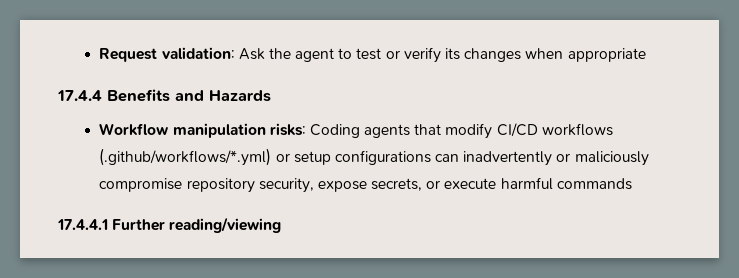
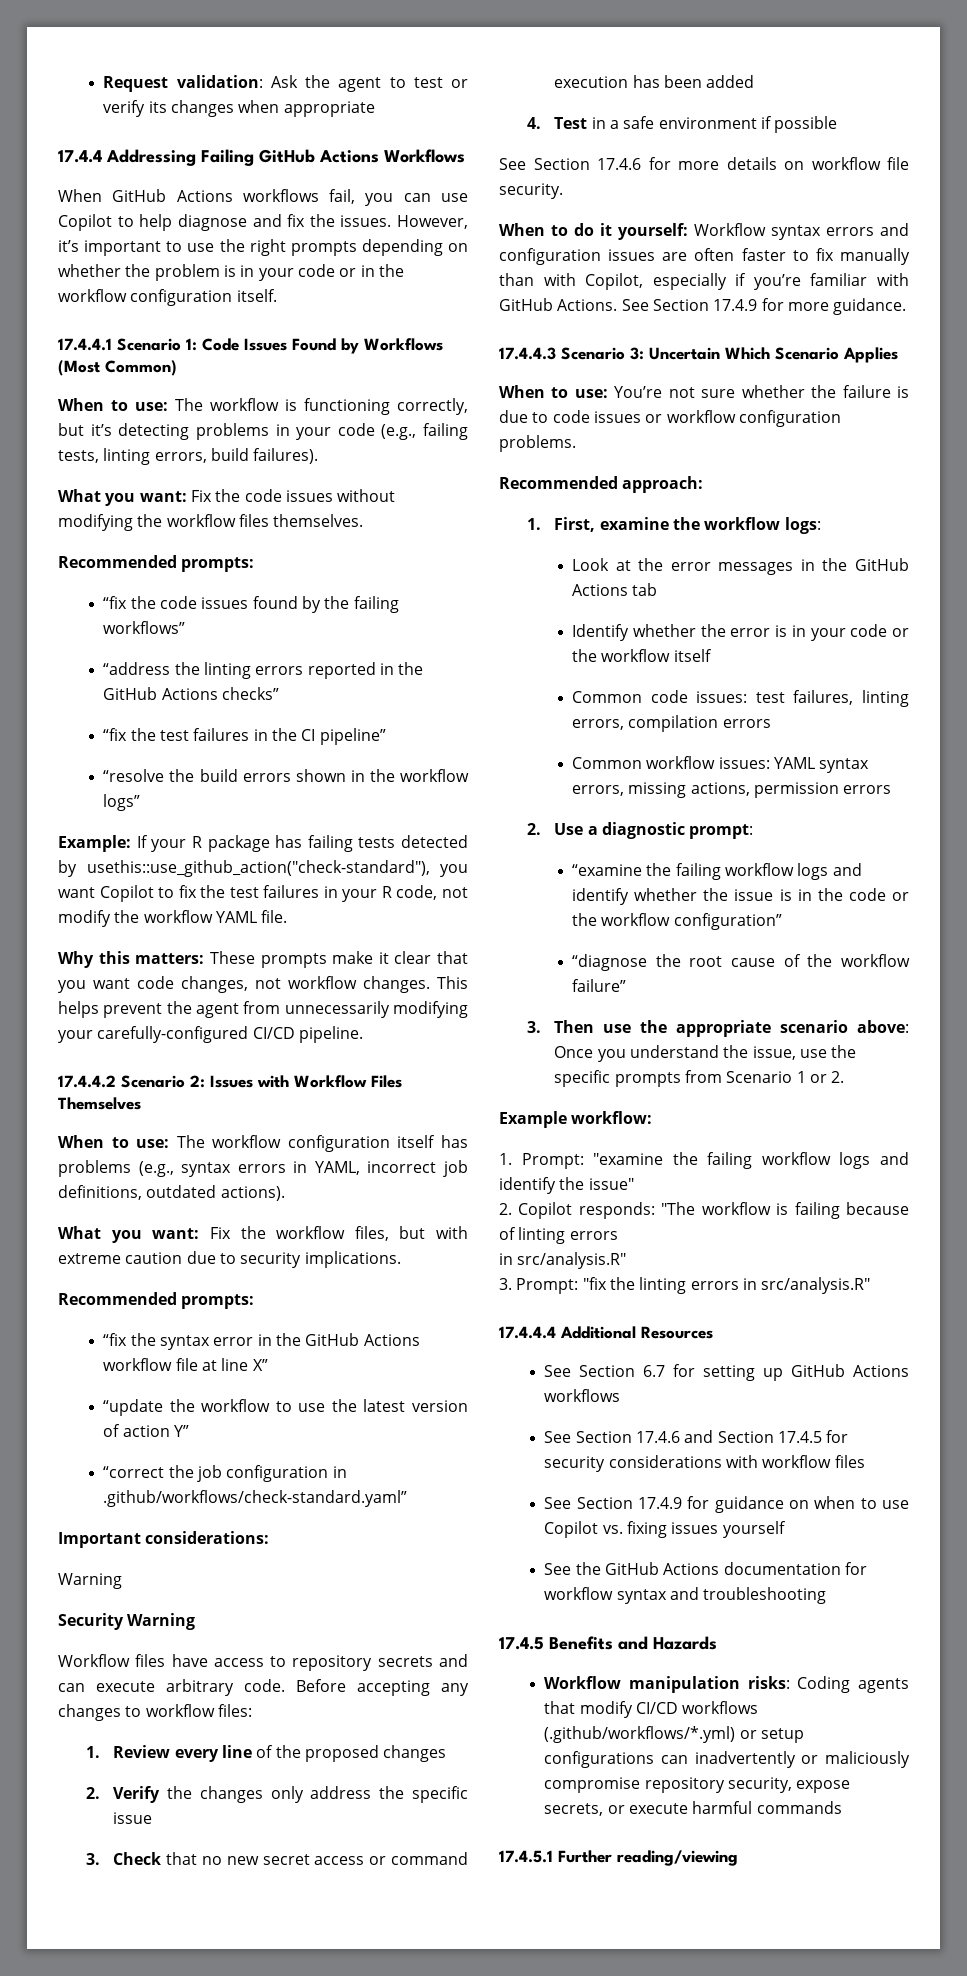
(102, 95) none -> [106,149,465,166] [58,189,468,206] [58,214,468,231] [58,239,468,256] [58,264,404,281] [58,289,277,306] [58,338,443,354] [58,360,177,376] [58,398,468,415] [58,423,468,440] [58,448,319,465] [58,489,396,506] [58,514,364,531] [58,555,255,572] [103,596,399,613] [103,621,186,634] [103,662,424,679] [103,687,279,700] [103,728,386,745] [103,769,469,782] [103,794,141,811] [58,835,468,852] [58,860,468,877] [58,885,469,902] [58,910,288,927] [58,951,468,968] [58,976,468,993] [58,1001,469,1018] [58,1026,363,1043] [58,1075,402,1088] [58,1097,141,1110] [58,1135,468,1152] [58,1160,468,1177] [58,1185,285,1201] [58,1226,468,1243] [58,1251,401,1268] [58,1292,255,1309] [103,1333,420,1350] [103,1358,268,1371] [103,1399,468,1416] [103,1424,189,1437] [103,1465,347,1482] [103,1490,408,1507] [58,1531,270,1548] [58,1573,122,1589] [58,1613,196,1630] [58,1654,468,1671] [58,1679,469,1696] [58,1704,252,1721] [85,1745,447,1762] [85,1786,468,1803] [113,1812,153,1824] [85,1852,468,1865] [554,75,755,88] [526,116,838,133] [499,157,909,170] [499,183,563,199] [499,223,909,240] [499,248,910,265] [499,273,909,290] [499,298,907,315] [499,347,898,363] [499,385,909,398] [499,410,841,427] [499,435,576,452] [499,476,704,493] [526,517,821,534] [572,558,909,575] [572,583,658,596] [572,624,909,641] [572,649,712,662] [572,690,909,707] [572,715,771,732] [572,756,870,773] [572,782,892,798] [526,822,754,839] [572,863,862,880] [572,888,909,905] [572,913,782,930] [572,954,910,971] [572,979,627,992] [526,1020,910,1037] [554,1045,857,1062] [554,1070,845,1087] [499,1111,653,1128] [499,1152,909,1169] [499,1177,634,1194] [499,1202,909,1219] [499,1227,618,1244] [499,1252,627,1269] [499,1277,871,1294] [499,1326,713,1339] [544,1364,909,1381] [544,1389,621,1402] [544,1430,849,1443] [544,1455,865,1472] [544,1496,909,1513] [544,1521,786,1538] [544,1562,867,1575] [544,1587,827,1604] [499,1637,544,1650] Addressing Failing GitHub Actions Workflows // When GitHub Actions workflows fail, you can use Copilot to help diagnose and fix the issues. However, it’s important to use the right prompts depending on whether the problem is in your code or in the workflow configuration itself. // 17.4.4.1 Scenario 1: Code Issues Found by Workflows (Most Common) // When to use: The workflow is functioning correctly, but it’s detecting problems in your code (e.g., failing tests, linting errors, build failures). // What you want: Fix the code issues without modifying the workflow files themselves. // Recommended prompts: // “fix the code issues found by the failing workflows” // “address the linting errors reported in the GitHub Actions checks” // “fix the test failures in the CI pipeline” // “resolve the build errors shown in the workflow logs” // Example: If your R package has failing tests detected by usethis::use_github_action("check-standard"), you want Copilot to fix the test failures in your R code, not modify the workflow YAML file. // Why this matters: These prompts make it clear that you want code changes, not workflow changes. This helps prevent the agent from unnecessarily modifying your carefully-configured CI/CD pipeline. // 17.4.4.2 Scenario 2: Issues with Workflow Files Themselves // When to use: The workflow configuration itself has problems (e.g., syntax errors in YAML, incorrect job definitions, outdated actions). // What you want: Fix the workflow files, but with extreme caution due to security implications. // Recommended prompts: // “fix the syntax error in the GitHub Actions workflow file at line X” // “update the workflow to use the latest version of action Y” // “correct the job configuration in .github/workflows/check-standard.yaml” // Important considerations: // Warning // Security Warning // Workflow files have access to repository secrets and can execute arbitrary code. Before accepting any changes to workflow files: // 1. Review every line of the proposed changes // 2. Verify the changes only address the specific issue // 3. Check that no new secret access or command execution has been added // 4. Test in a safe environment if possible // See Section 17.4.6 for more details on workflow file security. // When to do it yourself: Workflow syntax errors and configuration issues are often faster to fix manually than with Copilot, especially if you’re familiar with GitHub Actions. See Section 17.4.9 for more guidance. // 17.4.4.3 Scenario 3: Uncertain Which Scenario Applies // When to use: You’re not sure whether the failure is due to code issues or workflow configuration problems. // Recommended approach: // 1. First, examine the workflow logs: // Look at the error messages in the GitHub Actions tab // Identify whether the error is in your code or the workflow itself // Common code issues: test failures, linting errors, compilation errors // Common workflow issues: YAML syntax errors, missing actions, permission errors // 2. Use a diagnostic prompt: // “examine the failing workflow logs and identify whether the issue is in the code or the workflow configuration” // “diagnose the root cause of the workflow failure” // 3. Then use the appropriate scenario above: Once you understand the issue, use the specific prompts from Scenario 1 or 2. // Example workflow: // 1. Prompt: "examine the failing workflow logs and identify the issue" // 2. Copilot responds: "The workflow is failing because of linting errors // in src/analysis.R" // 3. Prompt: "fix the linting errors in src/analysis.R" // 17.4.4.4 Additional Resources // See Section 6.7 for setting up GitHub Actions workflows // See Section 17.4.6 and Section 17.4.5 for security considerations with workflow files // See Section 17.4.9 for guidance on when to use Copilot vs. fixing issues yourself // See the GitHub Actions documentation for workflow syntax and troubleshooting // 17.4.5
[57,219,108,230] 17.4.4.1 -> [499,1850,553,1863] 17.4.5.1

